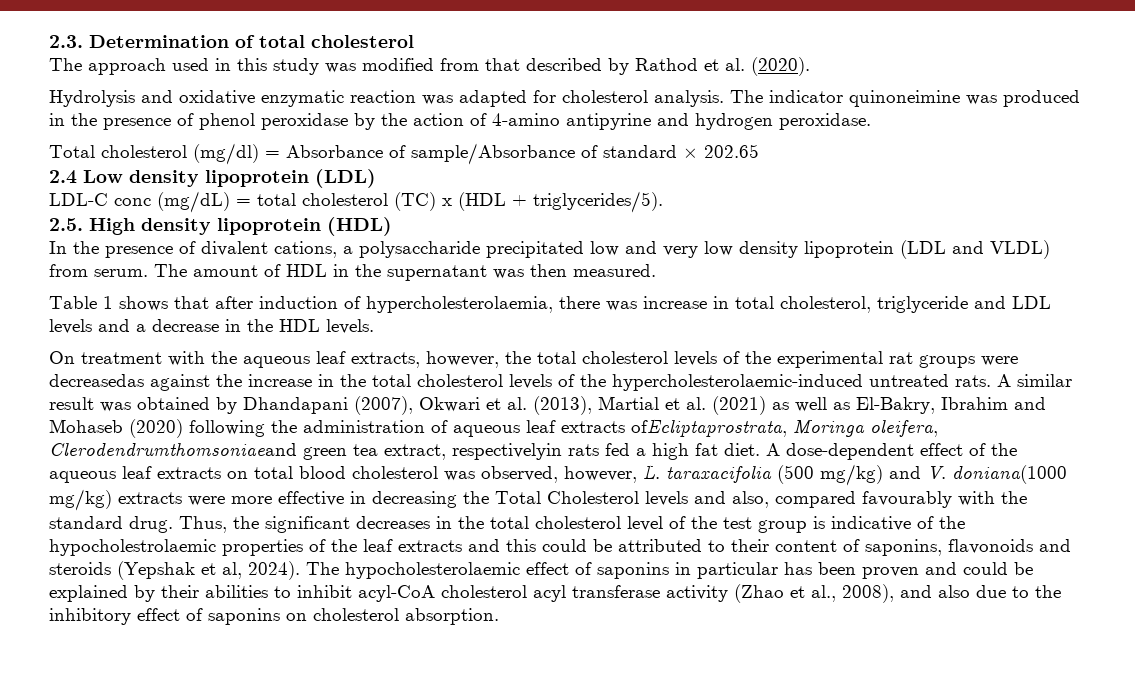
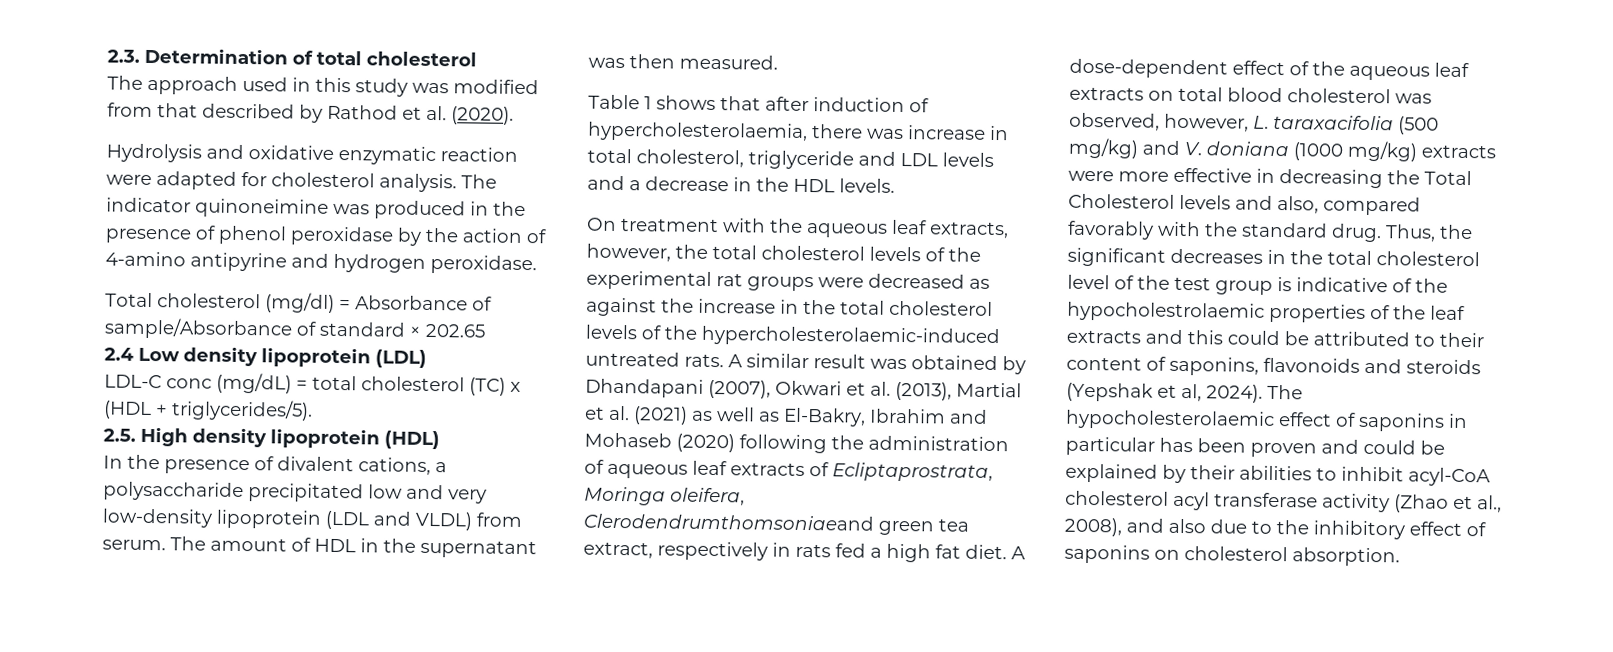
[422,95,453,105] was -> [106,174,152,186] were
[704,241,798,258] low density -> [102,508,213,528] low-density
[49,374,144,387] decreasedas -> [868,273,990,289] decreased as
[631,419,787,437] ofEcliptaprostrata, -> [809,462,993,482] of Ecliptaprostrata,
[452,443,562,460] respectivelyin -> [657,541,791,561] respectively in
[952,465,1067,484] doniana(1000 -> [1206,141,1343,161] doniana (1000
[862,491,952,508] favourably -> [1067,220,1154,240] favorably

